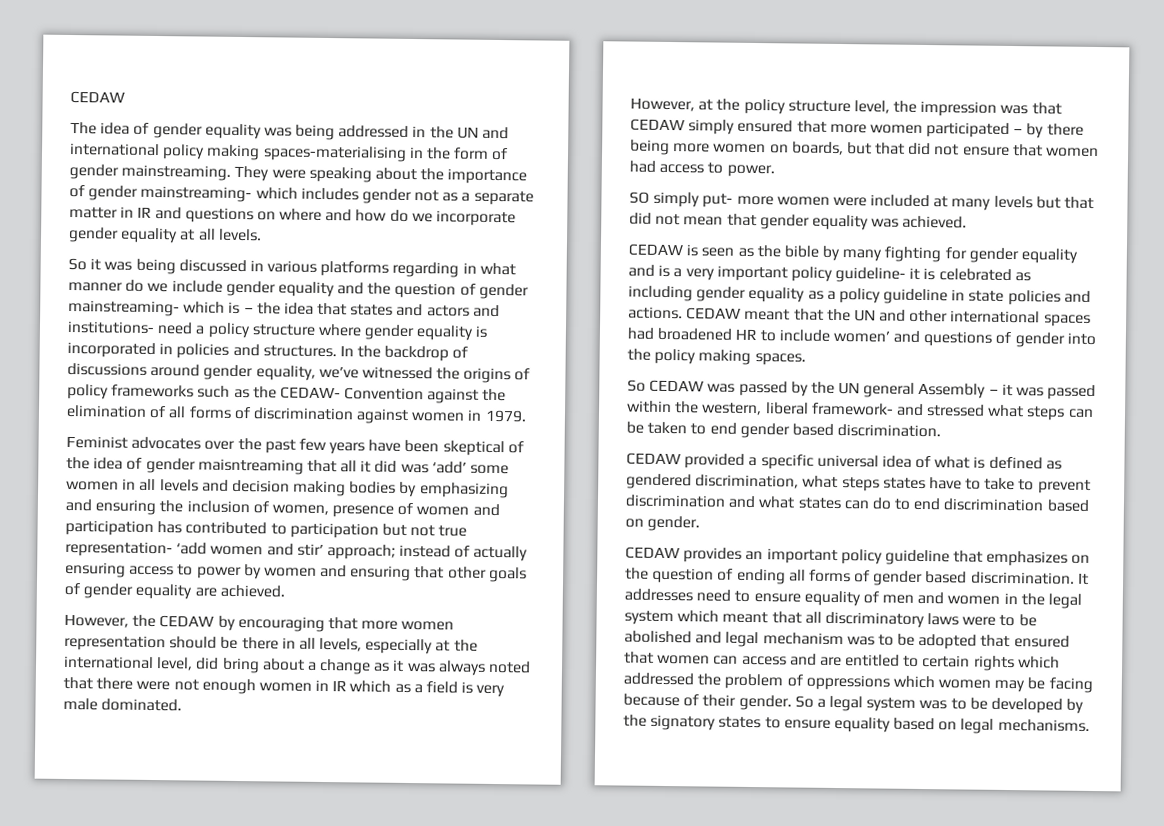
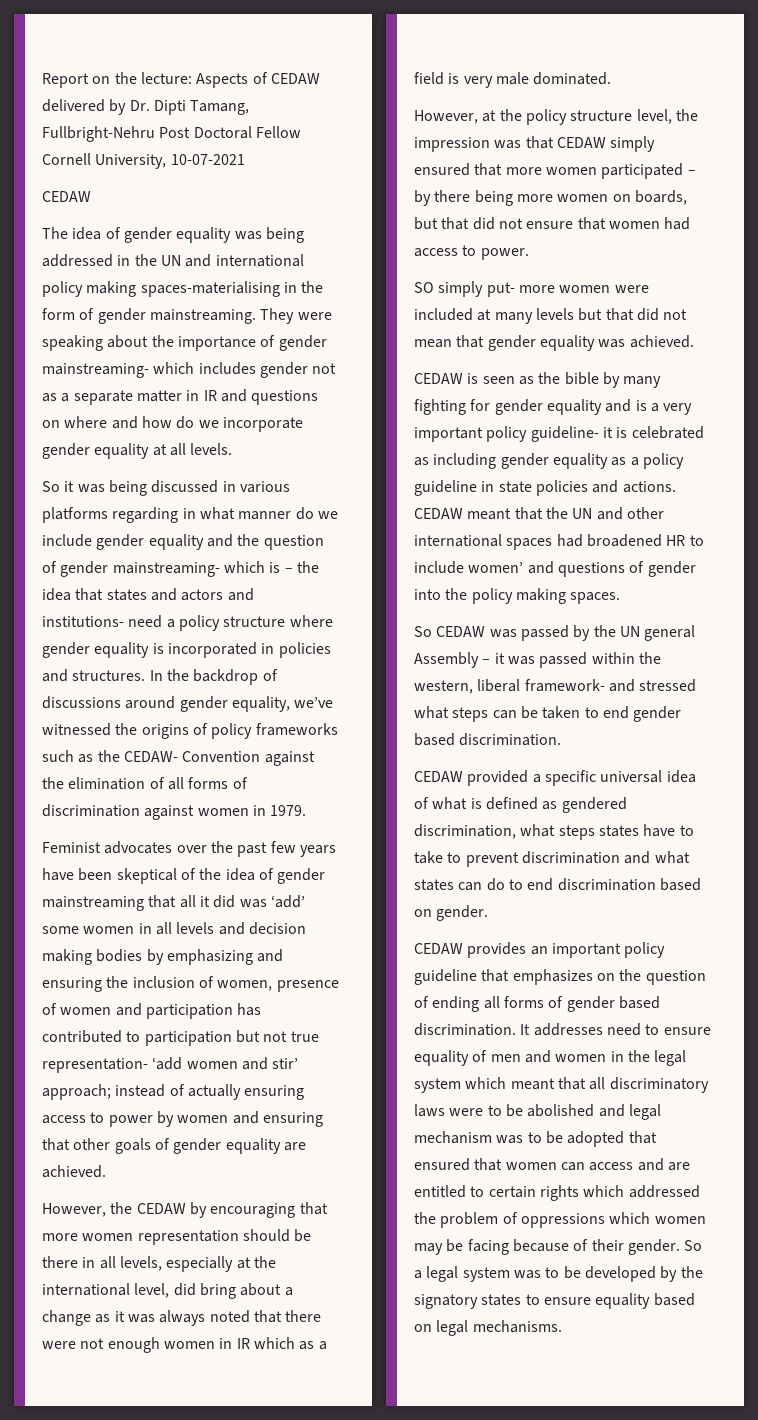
(70, 97) none -> [42,72,320,88] [42,99,250,115] [42,126,301,142] [42,153,245,169] Report on the lecture: Aspects of CEDAW delivered by Dr. Dipti Tamang, Fullbright-Nehru Post Doctoral Fellow Cornell University, 10-07-2021 //
[197,458,304,475] maisntreaming -> [42,896,144,911] mainstreaming

